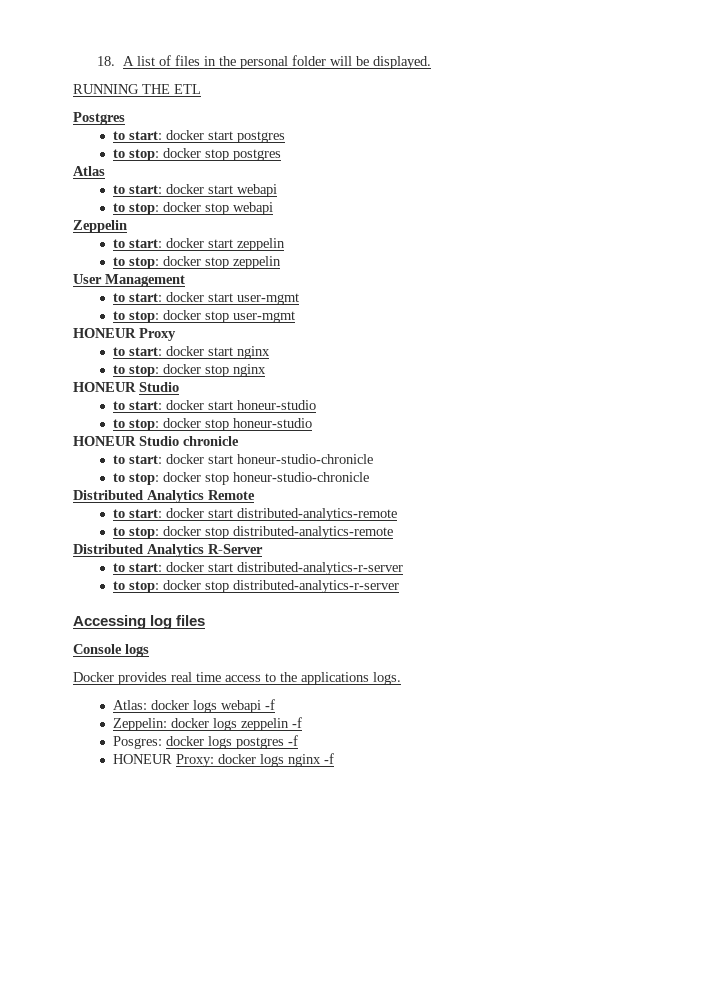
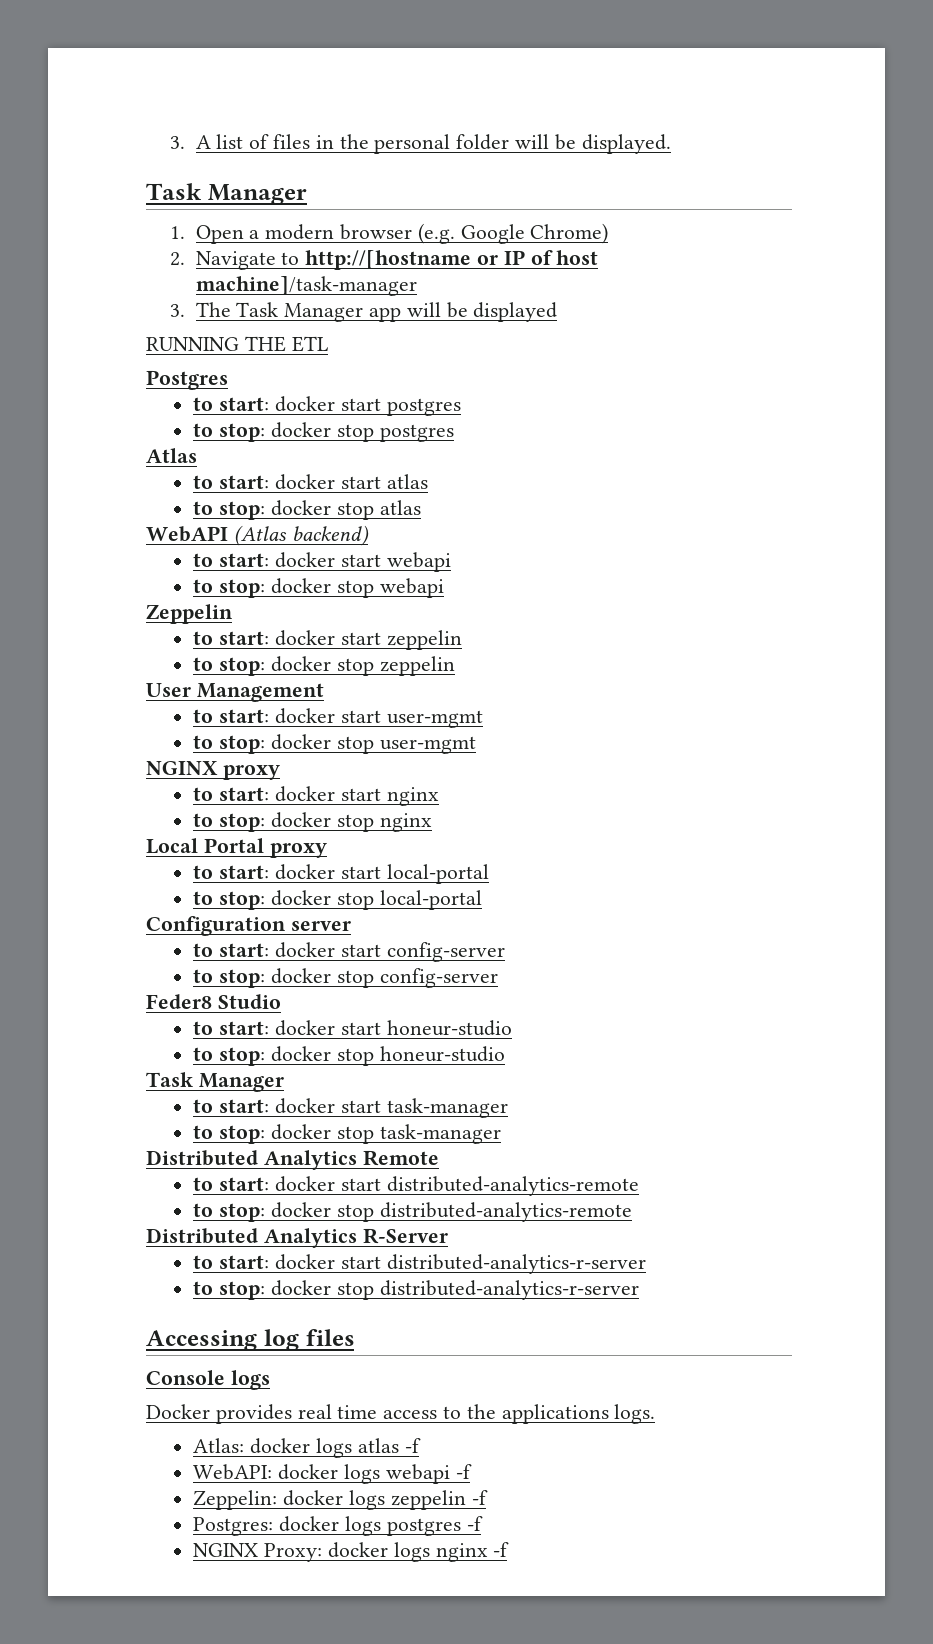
[97,56,116,66] 18. -> [169,136,185,149] 3.
(431, 62) none -> [146,183,307,205] [169,223,609,244] [169,250,599,270] [195,276,417,296] [169,302,558,322] // Task Manager // 1. Open a modern browser (e.g. Google Chrome) // 2. Navigate to http://[hostname or IP of host machine]/task-manager // 3. The Task Manager app will be displayed
(105, 171) none -> [193,474,428,490] [193,500,421,520] [146,525,369,546] // to start: docker start atlas // to stop: docker stop atlas // WebAPI (Atlas backend)
[73,328,176,341] HONEUR Proxy -> [146,761,280,780] NGINX proxy
[73,382,136,392] HONEUR -> [146,838,327,858] [193,864,489,884] [193,890,482,910] [146,916,351,936] [193,942,505,962] [193,968,498,988] [146,994,212,1009] Local Portal proxy // to start: docker start local-portal // to stop: docker stop local-portal // Configuration server // to start: docker start config-server // to stop: docker stop config-server // Feder8
[73,436,239,446] [113,454,374,464] [113,472,370,485] HONEUR Studio chronicle // to start: docker start honeur-studio-chronicle // to stop: docker stop honeur-studio-chronicle -> [146,1072,284,1092] [193,1098,508,1118] [193,1124,501,1144] Task Manager // to start: docker start task-manager // to stop: docker stop task-manager
(218, 706) none -> [357,1438,421,1453] [193,1464,381,1484] atlas -f // WebAPI: docker logs
[113,736,163,749] Posgres: -> [193,1517,274,1536] Postgres:
[113,754,173,764] HONEUR -> [193,1543,259,1557] NGINX

